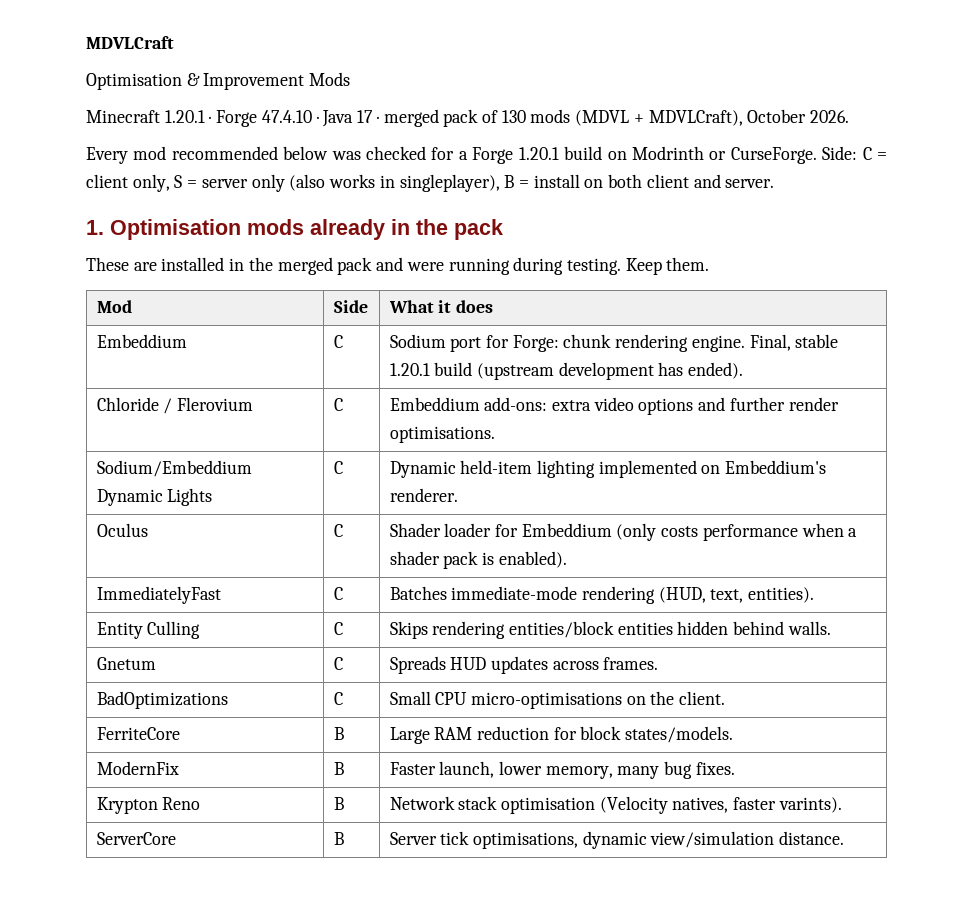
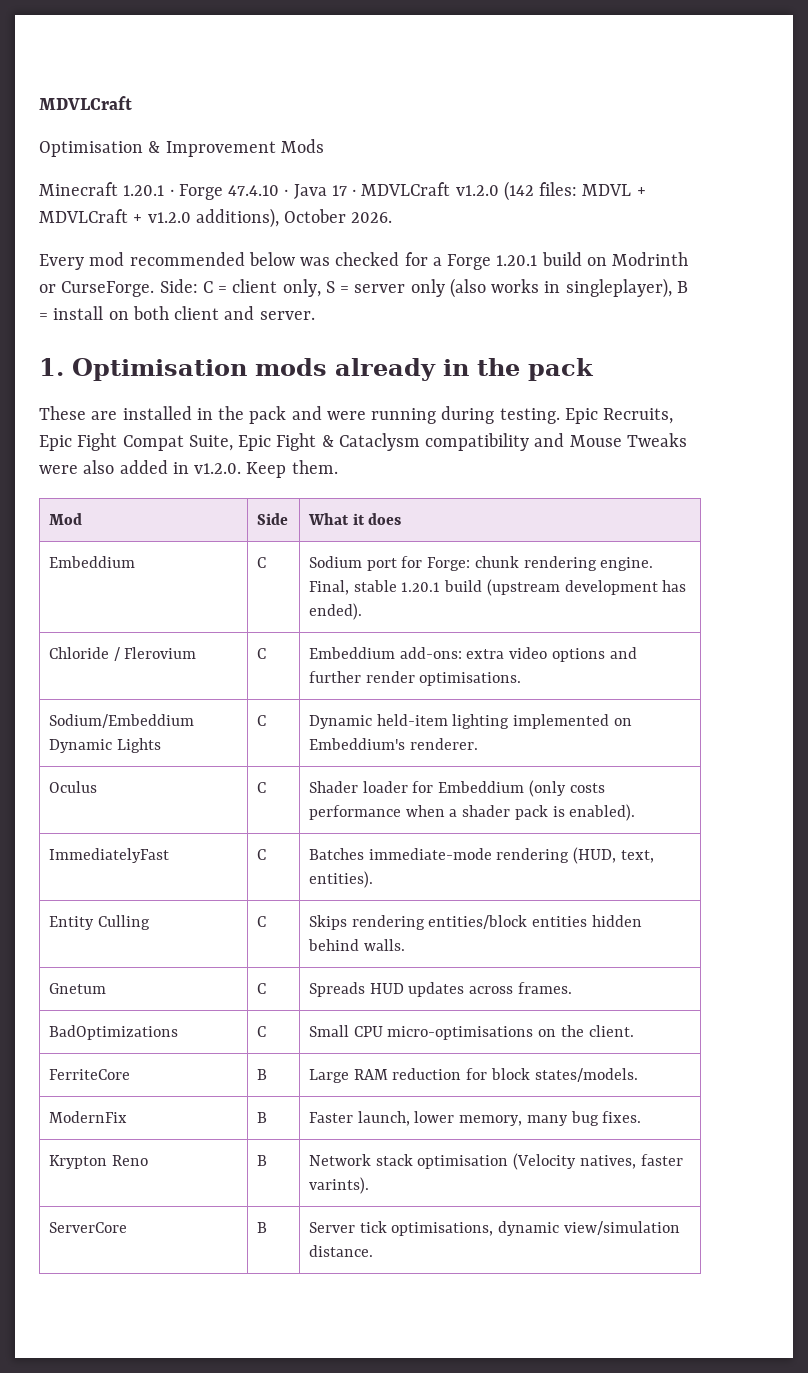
[383,109,743,127] merged pack of 130 mods (MDVL + MDVLCraft), -> [361,181,646,201] [39,208,279,228] MDVLCraft v1.2.0 (142 files: MDVL + MDVLCraft + v1.2.0 additions),
[277,257,333,275] merged -> (245, 413) none
(621, 266) none -> [564,408,674,424] [39,433,687,451] [39,460,242,474] Epic Recruits, Epic Fight Compat Suite, Epic Fight & Cataclysm compatibility and Mouse Tweaks were also added in v1.2.0.

